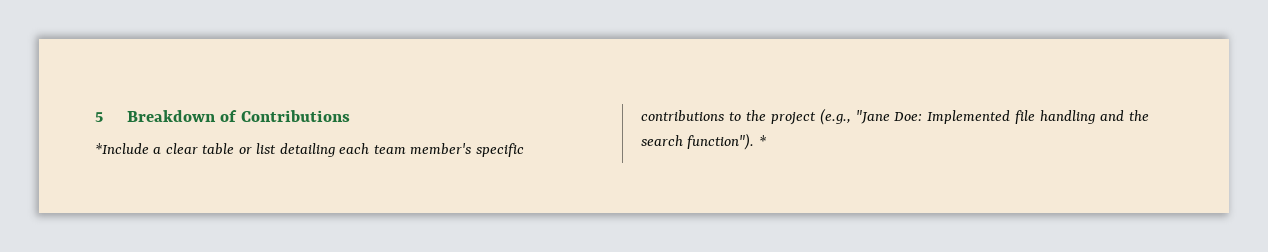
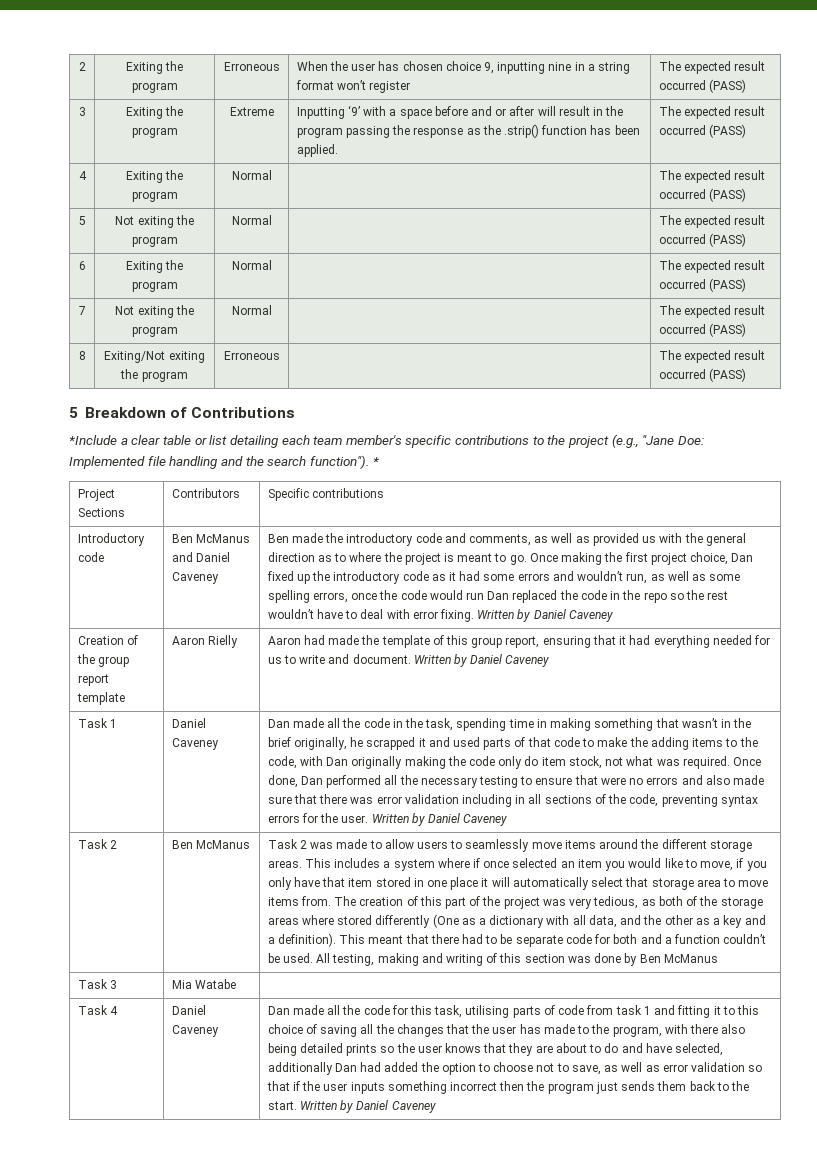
(95, 117) none -> [78,62,86,71] [125,61,184,74] [131,82,178,93] [223,62,280,71] [296,61,631,74] [295,80,411,93] [658,61,766,74] [658,79,746,93] [78,107,86,116] [125,106,184,119] [131,127,178,138] [229,107,274,116] [296,105,624,119] [296,124,640,138] [296,144,338,157] [658,106,766,119] [658,124,746,138] [78,171,87,180] [125,170,184,183] [131,191,178,202] [231,170,272,180] [658,170,766,183] [658,188,746,202] [78,216,86,225] [115,215,194,228] [131,236,178,247] [231,215,272,225] [658,215,766,228] [658,233,746,247] [78,261,86,270] [125,260,184,273] [131,281,178,292] [231,260,272,270] [658,260,766,273] [658,278,746,292] [78,306,86,315] [115,305,194,318] [131,326,178,337] [231,305,272,315] [658,305,766,318] [658,323,746,337] [78,351,86,360] [104,351,205,363] [120,369,188,382] [223,351,280,360] [658,350,766,363] [658,368,746,382] 2 | Exiting the program | Erroneous | When the user has chosen choice 9, inputting nine in a string format won’t register | The expected result occurred (PASS) // 3 | Exiting the program | Extreme | Inputting ‘9’ with a space before and or after will result in the program passing the response as the .strip() function has been applied. | The expected result occurred (PASS) // 4 | Exiting the program | Normal | | The expected result occurred (PASS) // 5 | Not exiting the program | Normal | | The expected result occurred (PASS) // 6 | Exiting the program | Normal | | The expected result occurred (PASS) // 7 | Not exiting the program | Normal | | The expected result occurred (PASS) // 8 | Exiting/Not exiting the program | Erroneous | | The expected result occurred (PASS) //
(766, 140) none -> [77,489,115,501] [77,508,125,517] [171,488,240,498] [267,488,384,501] [77,533,145,546] [77,552,104,562] [171,534,250,543] [171,552,230,562] [171,572,219,584] [267,533,746,546] [267,552,754,565] [266,571,741,584] [267,590,729,603] [267,609,613,622] [77,635,138,645] [76,654,129,667] [77,674,109,686] [76,692,125,705] [171,635,238,648] [267,635,771,648] [267,654,550,667] [77,718,117,728] [171,718,206,728] [171,738,219,750] [267,718,752,731] [267,737,758,750] [267,756,762,769] [267,775,765,788] [267,794,758,807] [267,813,508,826] [77,839,117,849] [171,840,250,849] [267,839,752,852] [267,858,767,871] [267,877,769,890] [267,896,763,909] [267,914,766,928] [267,933,767,947] [267,953,718,966] [77,979,117,989] [171,979,236,989] [77,1005,118,1015] [171,1005,206,1015] [171,1025,219,1037] [267,1005,760,1018] [267,1024,746,1037] [267,1043,724,1056] [267,1062,763,1075] [266,1081,750,1094] [267,1100,436,1113] // Project Sections | Contributors | Specific contributions // Introductory code | Ben McManus and Daniel Caveney | Ben made the introductory code and comments, as well as provided us with the general direction as to where the project is meant to go. Once making the first project choice, Dan fixed up the introductory code as it had some errors and wouldn’t run, as well as some spelling errors, once the code would run Dan replaced the code in the repo so the rest wouldn’t have to deal with error fixing. Written by Daniel Caveney // Creation of the group report template | Aaron Rielly | Aaron had made the template of this group report, ensuring that it had everything needed for us to write and document. Written by Daniel Caveney // Task 1 | Daniel Caveney | Dan made all the code in the task, spending time in making something that wasn’t in the brief originally, he scrapped it and used parts of that code to make the adding items to the code, with Dan originally making the code only do item stock, not what was required. Once done, Dan performed all the necessary testing to ensure that were no errors and also made sure that there was error validation including in all sections of the code, preventing syntax errors for the user. Written by Daniel Caveney // Task 2 | Ben McManus | Task 2 was made to allow users to seamlessly move items around the different storage areas. This includes a system where if once selected an item you would like to move, if you only have that item stored in one place it will automatically select that storage area to move items from. The creation of this part of the project was very tedious, as both of the storage areas where stored differently (One as a dictionary with all data, and the other as a key and a definition). This meant that there had to be separate code for both and a function couldn’t be used. All testing, making and writing of this section was done by Ben McManus // Task 3 | Mia Watabe | // Task 4 | Daniel Caveney | Dan made all the code for this task, utilising parts of code from task 1 and fitting it to this choice of saving all the changes that the user has made to the program, with there also being detailed prints so the user knows that they are about to do and have selected, additionally Dan had added the option to choose not to save, as well as error validation so that if the user inputs something incorrect then the program just sends them back to the start. Written by Daniel Caveney

